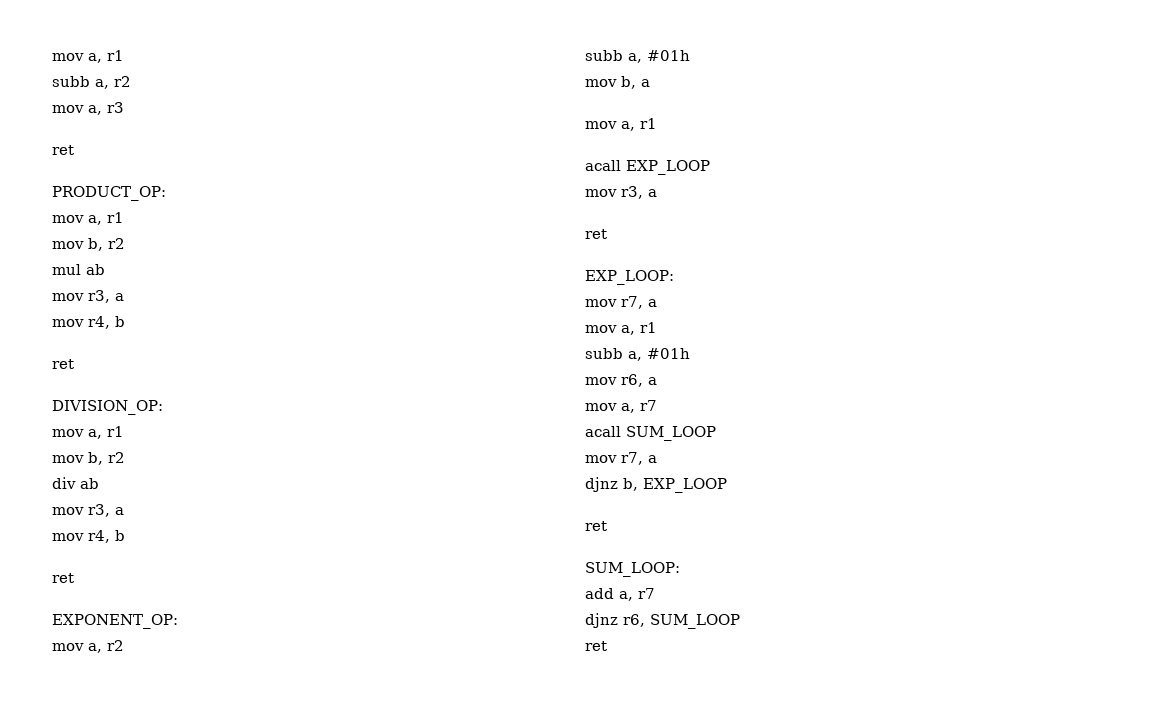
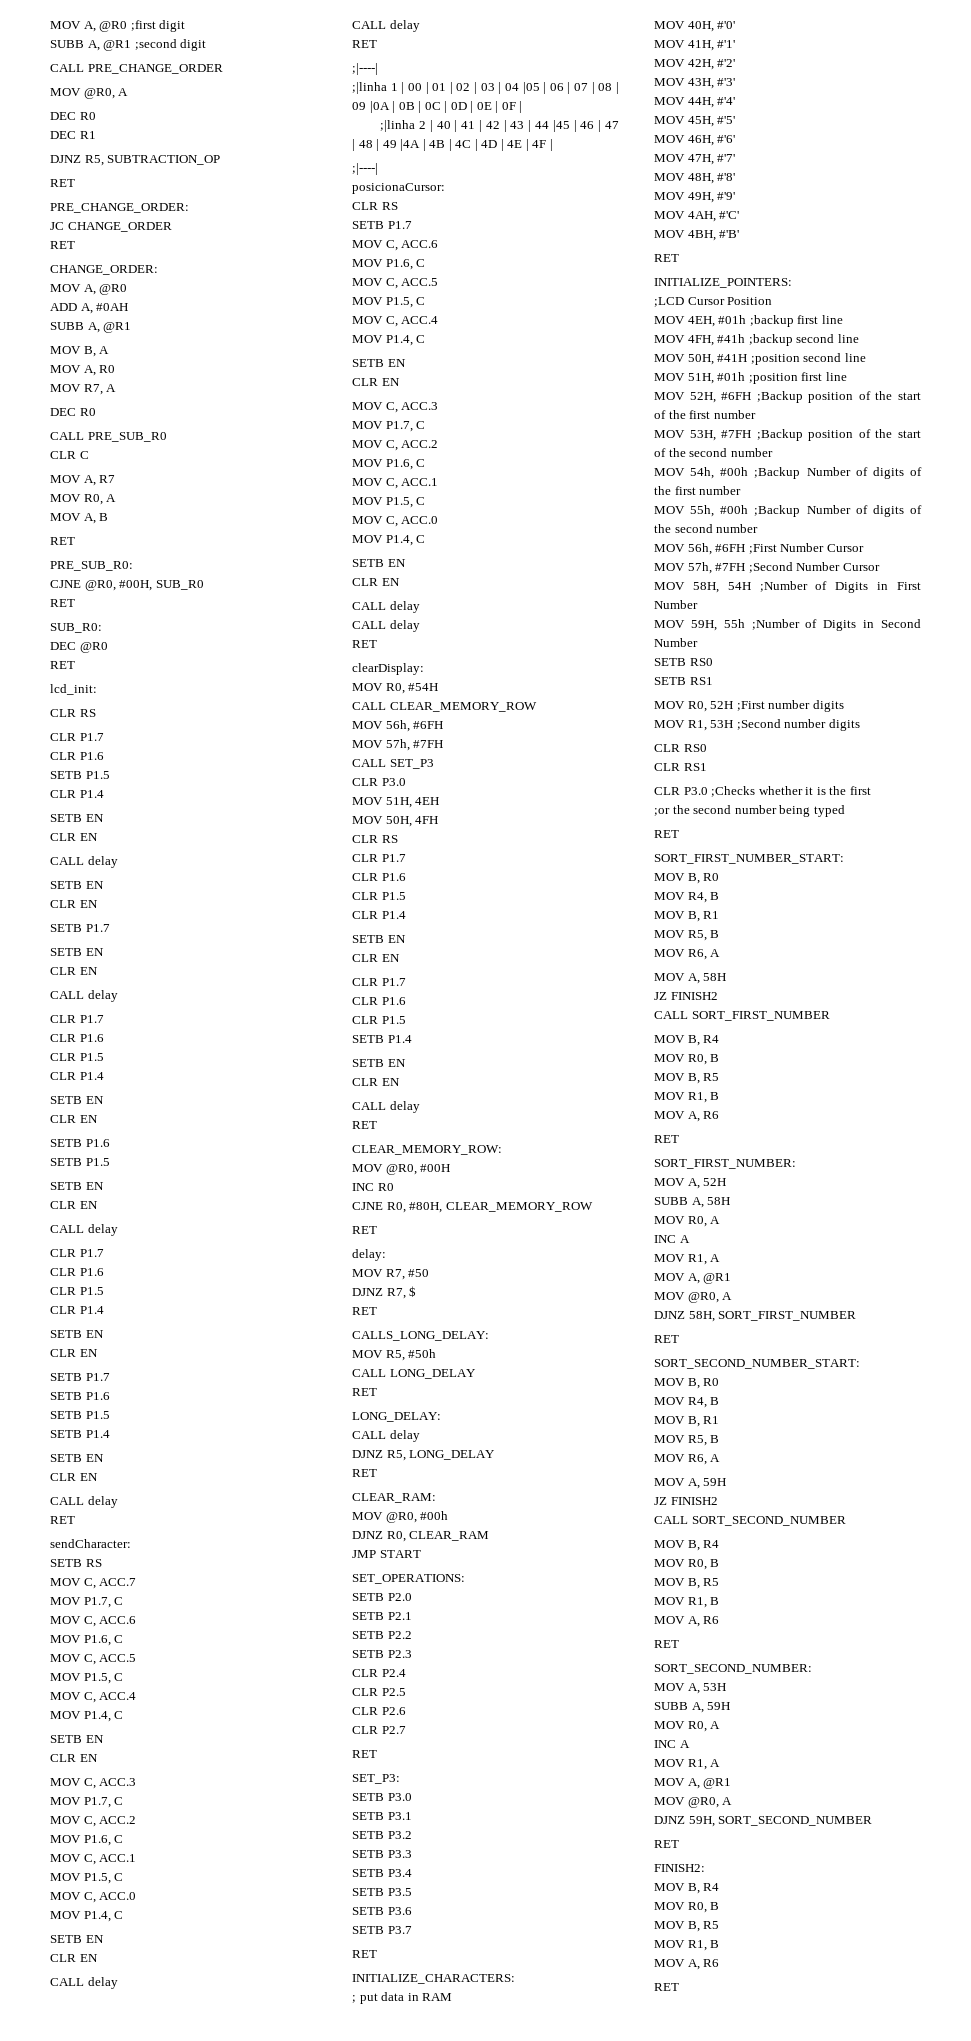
[52,50,124,63] [52,76,131,89] [52,102,124,115] [52,145,74,155] [52,186,166,201] [52,212,124,225] [52,238,125,251] [52,264,105,275] [52,290,124,303] [52,316,125,329] [52,359,74,369] [52,400,163,415] [52,426,124,439] [52,452,125,465] [52,477,99,489] [52,504,124,517] [52,530,125,543] [52,573,74,583] [52,614,178,629] [52,640,124,653] [585,50,690,63] [585,76,650,89] [585,118,657,131] [585,160,710,175] [585,186,657,199] [585,229,607,239] [585,270,674,285] [585,296,657,309] [585,322,657,335] [585,348,690,361] [585,374,657,387] [585,400,657,413] [585,426,716,441] [585,452,657,465] [585,477,727,493] [585,521,607,531] [585,562,680,577] [585,588,655,601] [585,613,740,629] [585,641,607,651] mov a, r1 // subb a, r2 // mov a, r3 // ret // PRODUCT_OP: // mov a, r1 // mov b, r2 // mul ab // mov r3, a // mov r4, b // ret // DIVISION_OP: // mov a, r1 // mov b, r2 // div ab // mov r3, a // mov r4, b // ret // EXPONENT_OP: // mov a, r2 // subb a, #01h // mov b, a // mov a, r1 // acall EXP_LOOP // mov r3, a // ret // EXP_LOOP: // mov r7, a // mov a, r1 // subb a, #01h // mov r6, a // mov a, r7 // acall SUM_LOOP // mov r7, a // djnz b, EXP_LOOP // ret // SUM_LOOP: // add a, r7 // djnz r6, SUM_LOOP // ret -> [50,20,186,32] [50,39,207,51] [50,64,223,74] [50,88,129,99] [50,112,96,120] [50,131,96,139] [50,155,221,166] [50,179,75,187] [50,203,189,213] [50,222,172,232] [50,241,75,249] [50,265,158,275] [50,284,128,295] [50,303,129,314] [50,322,132,333] [50,346,110,357] [50,365,116,376] [50,384,117,395] [50,408,96,416] [50,432,167,442] [50,451,89,459] [50,475,116,486] [50,494,117,505] [50,513,109,524] [50,537,75,545] [50,561,133,571] [50,580,204,591] [50,599,75,607] [50,623,102,633] [50,642,108,653] [50,661,75,669] [50,684,97,695] [50,709,96,717] [50,733,104,741] [50,752,104,760] [50,771,110,779] [50,790,104,798] [50,814,104,822] [50,833,98,841] [50,856,118,868] [50,881,104,889] [50,900,98,908] [50,924,110,932] [50,948,104,956] [50,967,98,975] [50,990,118,1002] [50,1015,104,1023] [50,1034,104,1042] [50,1053,104,1061] [50,1072,104,1080] [50,1096,104,1104] [50,1115,98,1123] [50,1139,110,1147] [50,1158,110,1166] [50,1182,104,1190] [50,1201,98,1209] [50,1224,118,1236] [50,1249,104,1257] [50,1268,104,1276] [50,1287,104,1295] [50,1306,104,1314] [50,1330,104,1338] [50,1349,98,1357] [50,1373,110,1381] [50,1392,110,1400] [50,1411,110,1419] [50,1430,110,1438] [50,1454,104,1462] [50,1473,98,1481] [50,1496,118,1508] [50,1516,75,1524] [50,1539,131,1548] [50,1559,102,1567] [50,1578,137,1589] [50,1597,124,1608] [50,1616,137,1627] [50,1635,124,1646] [50,1654,137,1665] [50,1673,124,1684] [50,1692,137,1703] [50,1711,124,1722] [50,1735,104,1743] [50,1754,98,1762] [50,1778,137,1789] [50,1797,124,1808] [50,1816,137,1827] [50,1835,124,1846] [50,1854,137,1865] [50,1873,124,1884] [50,1892,137,1903] [50,1911,124,1922] [50,1935,104,1943] [50,1954,98,1962] [50,1977,118,1989] [352,20,420,32] [352,40,377,48] [352,63,378,75] [352,82,619,94] [352,101,523,113] [380,120,619,132] [352,139,553,151] [352,163,378,175] [352,183,445,194] [352,202,398,210] [352,221,412,229] [352,240,439,251] [352,259,426,270] [352,278,439,289] [352,297,426,308] [352,316,439,327] [352,335,426,346] [352,359,406,367] [352,378,400,386] [352,402,439,413] [352,421,426,432] [352,440,439,451] [352,459,426,470] [352,478,439,489] [352,497,426,508] [352,516,439,527] [352,535,426,546] [352,559,406,567] [352,578,400,586] [352,601,420,613] [352,620,420,632] [352,640,377,648] [352,663,424,675] [352,683,439,694] [352,702,537,712] [352,720,444,732] [352,739,444,751] [352,759,434,769] [352,778,406,786] [352,797,440,808] [352,816,439,827] [352,835,398,843] [352,854,406,862] [352,873,406,881] [352,892,406,900] [352,911,406,919] [352,935,406,943] [352,954,400,962] [352,978,406,986] [352,997,406,1005] [352,1016,406,1024] [352,1035,412,1043] [352,1059,406,1067] [352,1078,400,1086] [352,1101,420,1113] [352,1121,377,1129] [352,1145,502,1155] [352,1164,451,1175] [352,1183,394,1191] [352,1202,593,1213] [352,1226,377,1234] [352,1249,386,1261] [352,1269,430,1280] [352,1286,417,1299] [352,1307,377,1315] [352,1331,489,1341] [352,1349,437,1361] [352,1369,476,1379] [352,1388,377,1396] [352,1412,441,1422] [352,1430,420,1442] [352,1450,496,1461] [352,1469,377,1477] [352,1493,436,1503] [352,1511,449,1523] [352,1531,490,1542] [352,1550,421,1558] [352,1574,465,1584] [352,1593,412,1601] [352,1612,412,1620] [352,1631,412,1639] [352,1650,412,1658] [352,1669,406,1677] [352,1688,406,1696] [352,1707,406,1715] [352,1726,406,1734] [352,1750,377,1758] [352,1774,400,1784] [352,1793,412,1801] [352,1812,412,1820] [352,1831,412,1839] [352,1850,412,1858] [352,1869,412,1877] [352,1888,412,1896] [352,1907,412,1915] [352,1926,412,1934] [352,1950,377,1958] [352,1974,515,1984] [352,1992,453,2004] [654,21,736,32] [654,40,736,51] [654,59,736,70] [654,78,736,89] [654,97,736,108] [654,116,736,127] [654,135,736,146] [654,154,736,165] [654,173,736,184] [654,192,736,203] [654,211,740,222] [654,230,740,241] [654,254,679,262] [654,278,792,288] [654,297,773,307] [654,315,843,327] [654,334,859,346] [654,353,866,365] [654,372,847,384] [654,391,921,403] [654,410,756,419] [654,429,921,441] [654,448,773,457] [654,467,922,479] [654,486,742,495] [654,505,922,517] [654,524,759,533] [654,543,864,555] [654,562,880,574] [654,581,921,593] [654,600,698,609] [654,619,921,631] [654,638,698,647] [654,658,713,666] [654,677,713,685] [654,700,844,712] [654,719,860,731] [654,744,707,752] [654,763,707,771] [654,786,871,797] [654,805,845,817] [654,830,679,838] [654,854,844,864] [654,873,720,884] [654,892,720,903] [654,911,720,922] [654,930,720,941] [654,949,721,960] [654,973,727,984] [654,992,718,1000] [654,1011,830,1021] [654,1035,720,1046] [654,1054,720,1065] [654,1073,720,1084] [654,1092,720,1103] [654,1111,720,1122] [654,1135,679,1143] [654,1159,796,1169] [654,1178,727,1189] [654,1197,731,1208] [654,1216,721,1227] [654,1235,690,1243] [654,1254,721,1265] [654,1273,732,1284] [654,1292,733,1303] [654,1311,857,1322] [654,1335,679,1343] [654,1359,860,1369] [654,1378,720,1389] [654,1397,720,1408] [654,1416,720,1427] [654,1435,720,1446] [654,1454,721,1465] [654,1478,727,1489] [654,1497,718,1505] [654,1516,846,1526] [654,1540,720,1551] [654,1559,720,1570] [654,1578,720,1589] [654,1597,720,1608] [654,1616,720,1627] [654,1640,679,1648] [654,1664,812,1674] [654,1683,727,1694] [654,1702,731,1713] [654,1721,721,1732] [654,1740,690,1748] [654,1759,721,1770] [654,1778,732,1789] [654,1797,733,1808] [654,1816,873,1827] [654,1840,679,1848] [654,1864,705,1872] [654,1883,720,1894] [654,1902,720,1913] [654,1921,720,1932] [654,1940,720,1951] [654,1959,720,1970] [654,1983,679,1991] MOV A, @R0 ;first digit // SUBB A, @R1 ;second digit // CALL PRE_CHANGE_ORDER // MOV @R0, A // DEC R0 // DEC R1 // DJNZ R5, SUBTRACTION_OP // RET // PRE_CHANGE_ORDER: // JC CHANGE_ORDER // RET // CHANGE_ORDER: // MOV A, @R0 // ADD A, #0AH // SUBB A, @R1 // MOV B, A // MOV A, R0 // MOV R7, A // DEC R0 // CALL PRE_SUB_R0 // CLR C // MOV A, R7 // MOV R0, A // MOV A, B // RET // PRE_SUB_R0: // CJNE @R0, #00H, SUB_R0 // RET // SUB_R0: // DEC @R0 // RET // lcd_init: // CLR RS // CLR P1.7 // CLR P1.6 // SETB P1.5 // CLR P1.4 // SETB EN // CLR EN // CALL delay // SETB EN // CLR EN // SETB P1.7 // SETB EN // CLR EN // CALL delay // CLR P1.7 // CLR P1.6 // CLR P1.5 // CLR P1.4 // SETB EN // CLR EN // SETB P1.6 // SETB P1.5 // SETB EN // CLR EN // CALL delay // CLR P1.7 // CLR P1.6 // CLR P1.5 // CLR P1.4 // SETB EN // CLR EN // SETB P1.7 // SETB P1.6 // SETB P1.5 // SETB P1.4 // SETB EN // CLR EN // CALL delay // RET // sendCharacter: // SETB RS // MOV C, ACC.7 // MOV P1.7, C // MOV C, ACC.6 // MOV P1.6, C // MOV C, ACC.5 // MOV P1.5, C // MOV C, ACC.4 // MOV P1.4, C // SETB EN // CLR EN // MOV C, ACC.3 // MOV P1.7, C // MOV C, ACC.2 // MOV P1.6, C // MOV C, ACC.1 // MOV P1.5, C // MOV C, ACC.0 // MOV P1.4, C // SETB EN // CLR EN // CALL delay // CALL delay // RET // ;|----| // ;|linha 1 | 00 | 01 | 02 | 03 | 04 |05 | 06 | 07 | 08 | 09 |0A | 0B | 0C | 0D | 0E | 0F | // ;|linha 2 | 40 | 41 | 42 | 43 | 44 |45 | 46 | 47 | 48 | 49 |4A | 4B | 4C | 4D | 4E | 4F | // ;|----| // posicionaCursor: // CLR RS // SETB P1.7 // MOV C, ACC.6 // MOV P1.6, C // MOV C, ACC.5 // MOV P1.5, C // MOV C, ACC.4 // MOV P1.4, C // SETB EN // CLR EN // MOV C, ACC.3 // MOV P1.7, C // MOV C, ACC.2 // MOV P1.6, C // MOV C, ACC.1 // MOV P1.5, C // MOV C, ACC.0 // MOV P1.4, C // SETB EN // CLR EN // CALL delay // CALL delay // RET // clearDisplay: // MOV R0, #54H // CALL CLEAR_MEMORY_ROW // MOV 56h, #6FH // MOV 57h, #7FH // CALL SET_P3 // CLR P3.0 // MOV 51H, 4EH // MOV 50H, 4FH // CLR RS // CLR P1.7 // CLR P1.6 // CLR P1.5 // CLR P1.4 // SETB EN // CLR EN // CLR P1.7 // CLR P1.6 // CLR P1.5 // SETB P1.4 // SETB EN // CLR EN // CALL delay // RET // CLEAR_MEMORY_ROW: // MOV @R0, #00H // INC R0 // CJNE R0, #80H, CLEAR_MEMORY_ROW // RET // delay: // MOV R7, #50 // DJNZ R7, $ // RET // CALLS_LONG_DELAY: // MOV R5, #50h // CALL LONG_DELAY // RET // LONG_DELAY: // CALL delay // DJNZ R5, LONG_DELAY // RET // CLEAR_RAM: // MOV @R0, #00h // DJNZ R0, CLEAR_RAM // JMP START // SET_OPERATIONS: // SETB P2.0 // SETB P2.1 // SETB P2.2 // SETB P2.3 // CLR P2.4 // CLR P2.5 // CLR P2.6 // CLR P2.7 // RET // SET_P3: // SETB P3.0 // SETB P3.1 // SETB P3.2 // SETB P3.3 // SETB P3.4 // SETB P3.5 // SETB P3.6 // SETB P3.7 // RET // INITIALIZE_CHARACTERS: // ; put data in RAM // MOV 40H, #'0' // MOV 41H, #'1' // MOV 42H, #'2' // MOV 43H, #'3' // MOV 44H, #'4' // MOV 45H, #'5' // MOV 46H, #'6' // MOV 47H, #'7' // MOV 48H, #'8' // MOV 49H, #'9' // MOV 4AH, #'C' // MOV 4BH, #'B' // RET // INITIALIZE_POINTERS: // ;LCD Cursor Position // MOV 4EH, #01h ;backup first line // MOV 4FH, #41h ;backup second line // MOV 50H, #41H ;position second line // MOV 51H, #01h ;position first line // MOV 52H, #6FH ;Backup position of the start of the first number // MOV 53H, #7FH ;Backup position of the start of the second number // MOV 54h, #00h ;Backup Number of digits of the first number // MOV 55h, #00h ;Backup Number of digits of the second number // MOV 56h, #6FH ;First Number Cursor // MOV 57h, #7FH ;Second Number Cursor // MOV 58H, 54H ;Number of Digits in First Number // MOV 59H, 55h ;Number of Digits in Second Number // SETB RS0 // SETB RS1 // MOV R0, 52H ;First number digits // MOV R1, 53H ;Second number digits // CLR RS0 // CLR RS1 // CLR P3.0 ;Checks whether it is the first // ;or the second number being typed // RET // SORT_FIRST_NUMBER_START: // MOV B, R0 // MOV R4, B // MOV B, R1 // MOV R5, B // MOV R6, A // MOV A, 58H // JZ FINISH2 // CALL SORT_FIRST_NUMBER // MOV B, R4 // MOV R0, B // MOV B, R5 // MOV R1, B // MOV A, R6 // RET // SORT_FIRST_NUMBER: // MOV A, 52H // SUBB A, 58H // MOV R0, A // INC A // MOV R1, A // MOV A, @R1 // MOV @R0, A // DJNZ 58H, SORT_FIRST_NUMBER // RET // SORT_SECOND_NUMBER_START: // MOV B, R0 // MOV R4, B // MOV B, R1 // MOV R5, B // MOV R6, A // MOV A, 59H // JZ FINISH2 // CALL SORT_SECOND_NUMBER // MOV B, R4 // MOV R0, B // MOV B, R5 // MOV R1, B // MOV A, R6 // RET // SORT_SECOND_NUMBER: // MOV A, 53H // SUBB A, 59H // MOV R0, A // INC A // MOV R1, A // MOV A, @R1 // MOV @R0, A // DJNZ 59H, SORT_SECOND_NUMBER // RET // FINISH2: // MOV B, R4 // MOV R0, B // MOV B, R5 // MOV R1, B // MOV A, R6 // RET

